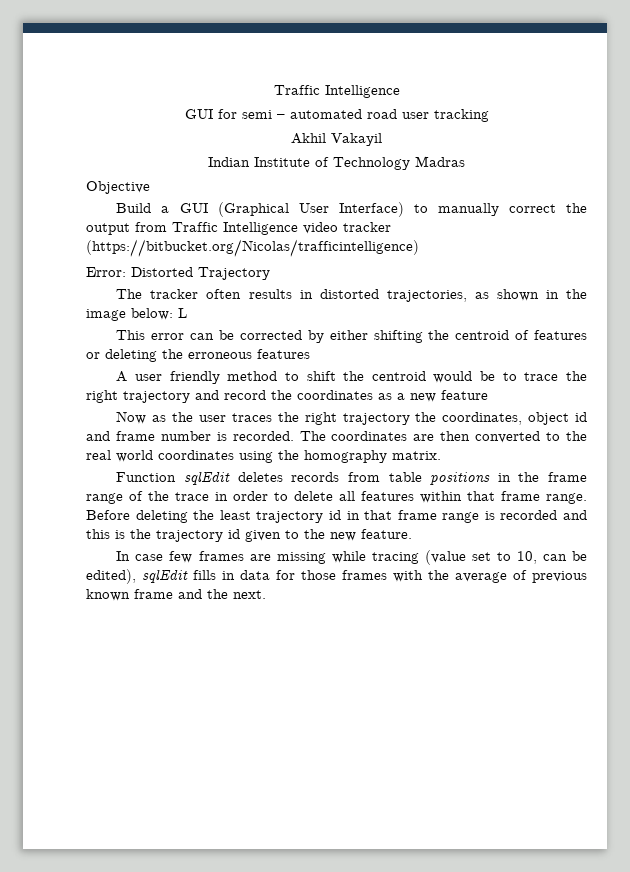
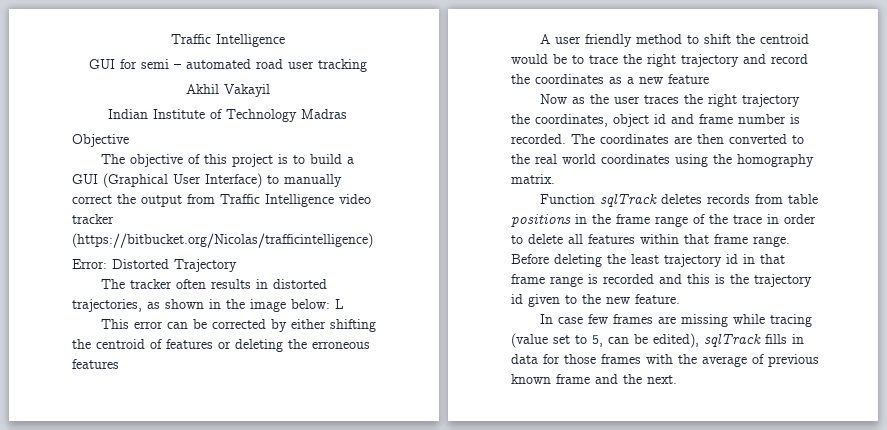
[116,203,152,213] Build -> [101,154,343,167] The objective of this project is to build
[183,471,230,485] sqlEdit -> [600,194,658,207] sqlTrack
[516,551,537,564] 10, -> [592,335,603,347] 5,
[142,569,188,583] sqlEdit -> [704,334,761,347] sqlTrack

